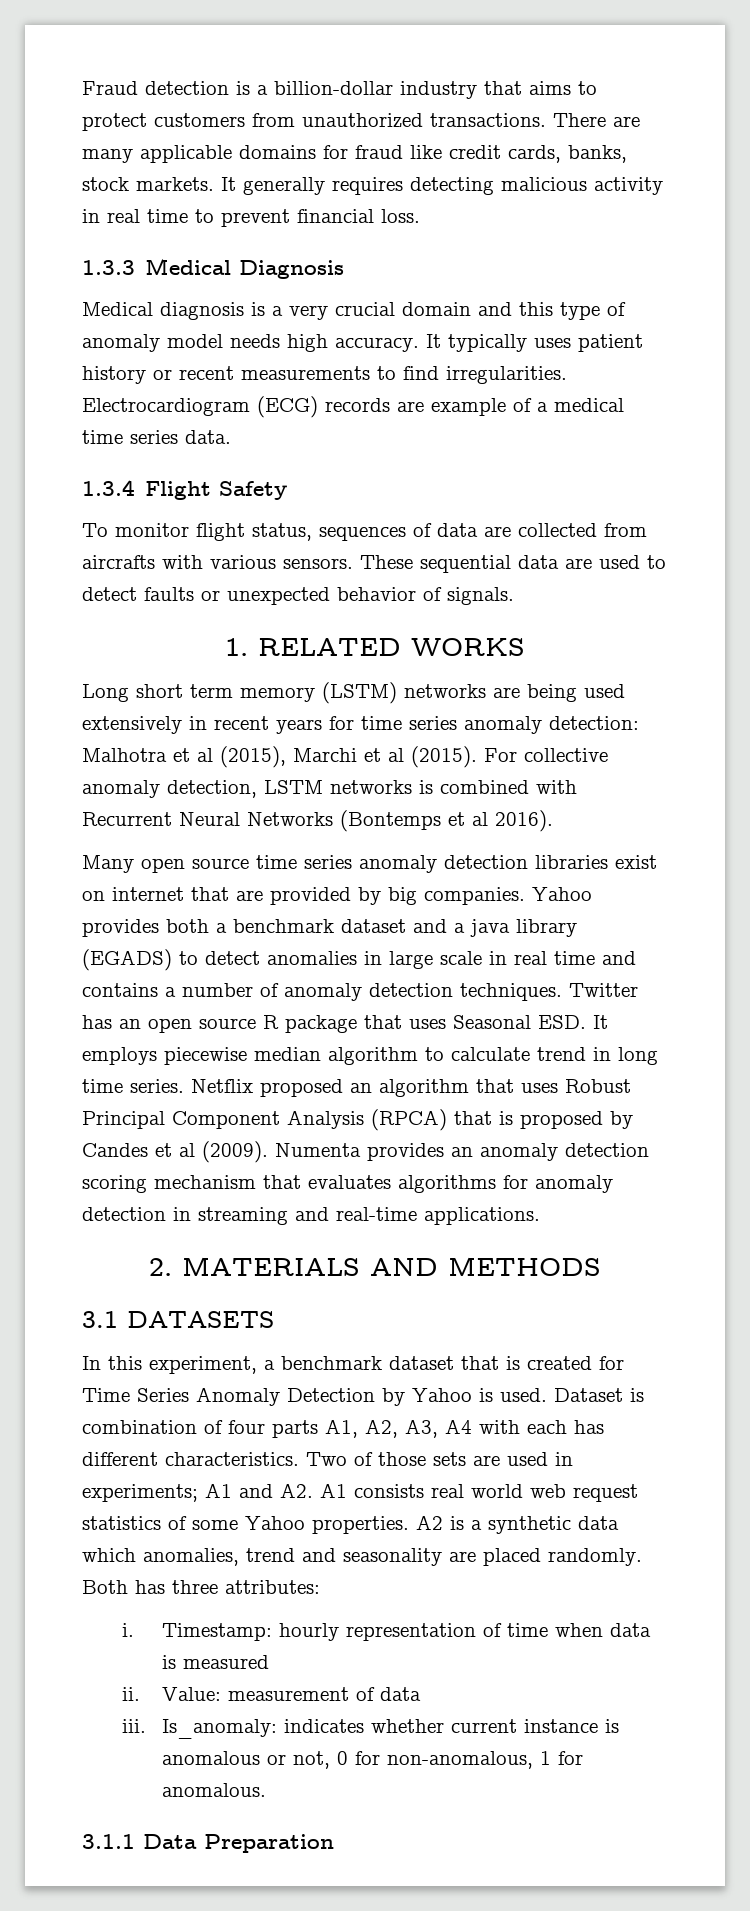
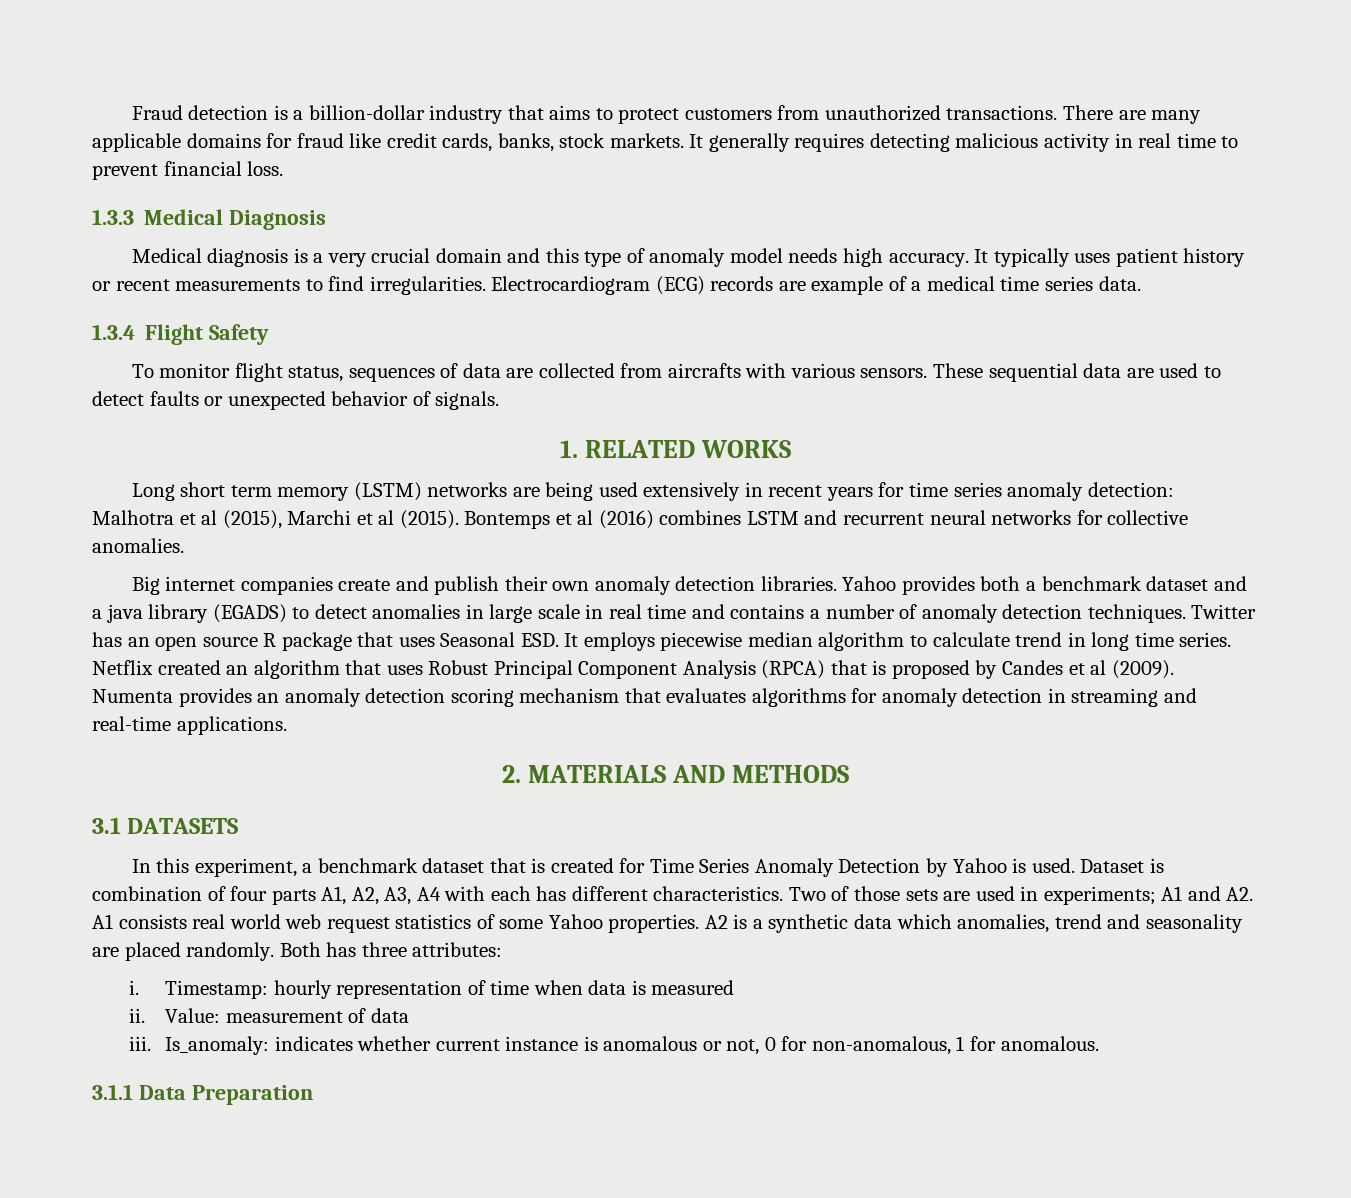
[484,748,608,762] [82,780,577,798] [82,810,553,832] [82,855,657,873] [82,887,525,905] For collective anomaly detection, LSTM networks is combined with Recurrent Neural Networks (Bontemps et al 2016). // Many open source time series anomaly detection libraries exist on internet that are provided by big companies. -> [464,510,1189,529] [92,538,184,553] [131,576,837,595] Bontemps et al (2016) combines LSTM and recurrent neural networks for collective anomalies. // Big internet companies create and publish their own anomaly detection libraries.
[260,1079,343,1097] proposed -> [157,660,221,675] created

